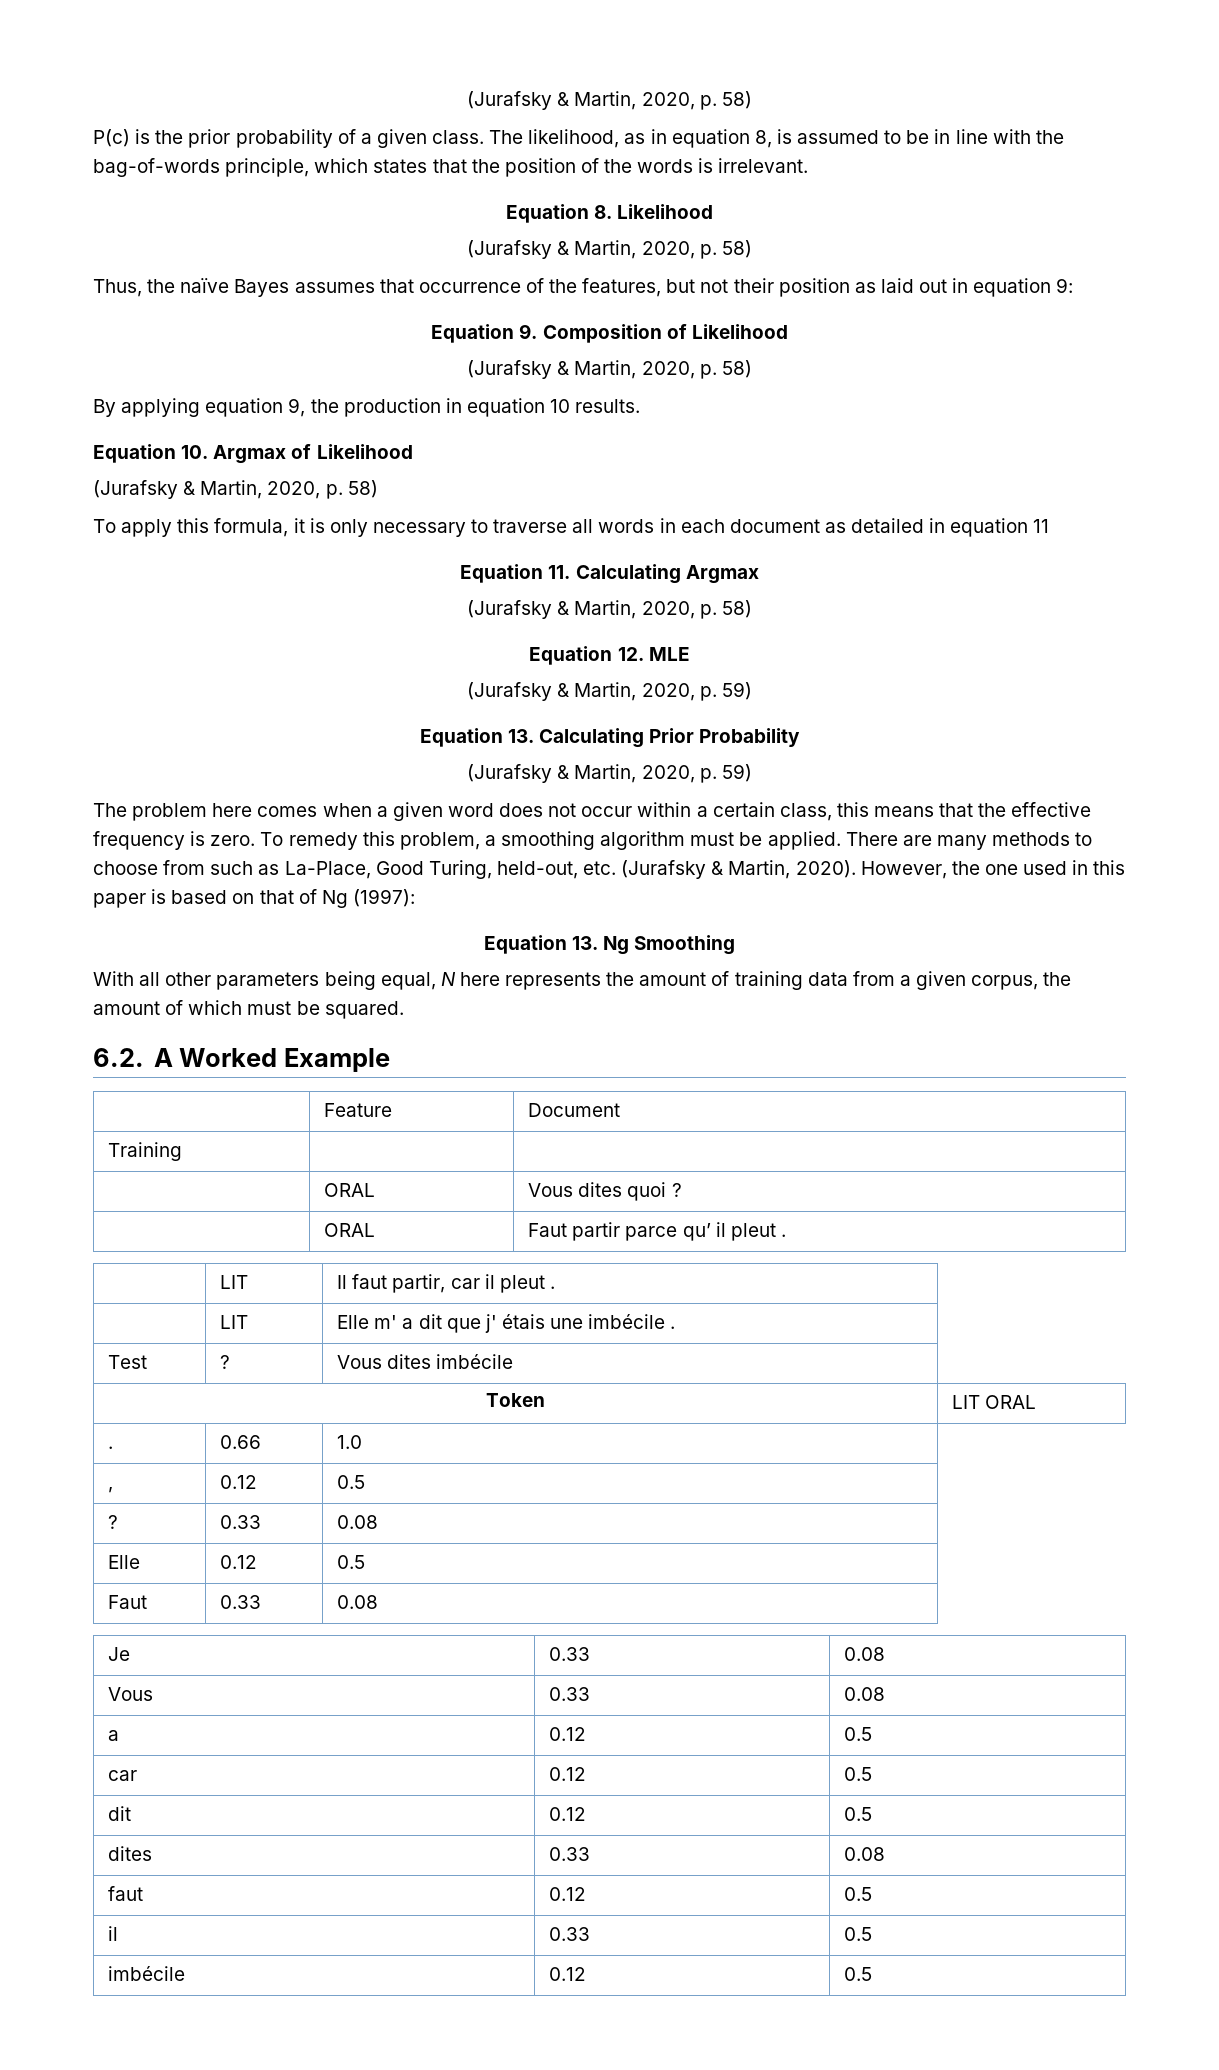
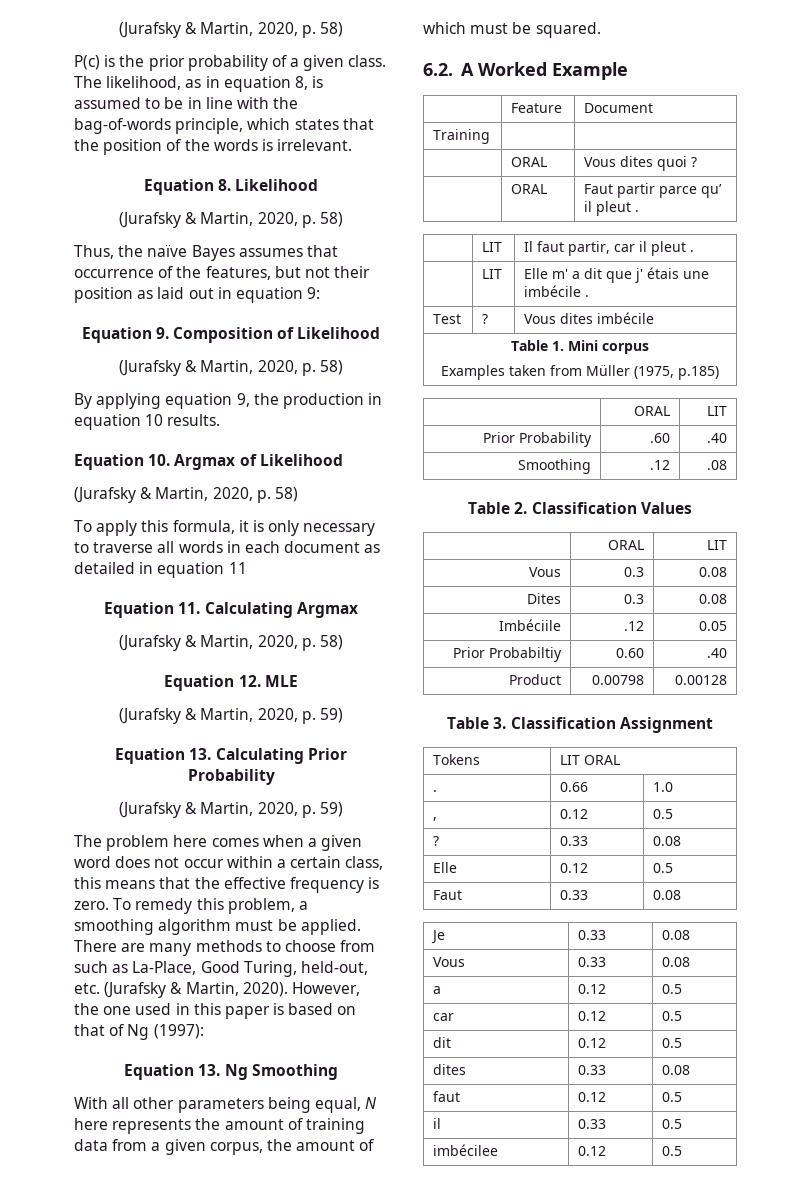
[486,1393,545,1407] Token -> [511,340,649,354] [441,365,719,380] [633,406,670,416] [706,406,727,416] [482,432,592,447] [649,433,670,443] [706,433,727,443] [517,459,591,474] [649,460,670,470] [706,460,727,470] [468,502,692,514] [607,540,644,550] [706,540,727,550] [528,567,561,577] [623,567,644,577] [698,567,727,577] [526,593,561,604] [623,594,644,604] [698,594,727,604] [498,619,561,631] [623,621,644,631] [698,621,727,631] [452,647,562,662] [615,648,644,658] [706,648,727,658] [508,674,561,685] [591,675,644,685] [674,675,727,685] [447,717,713,733] [433,754,481,765] Table 1. Mini corpus // Examples taken from Müller (1975, p.185) // | ORAL | LIT // Prior Probability | .60 | .40 // Smoothing | .12 | .08 // Table 2. Classification Values // | ORAL | LIT // Vous | 0.3 | 0.08 // Dites | 0.3 | 0.08 // Imbéciile | .12 | 0.05 // Prior Probabiltiy | 0.60 | .40 // Product | 0.00798 | 0.00128 // Table 3. Classification Assignment // Tokens
[108,1966,186,1981] imbécile -> [433,1144,499,1156] imbécilee

